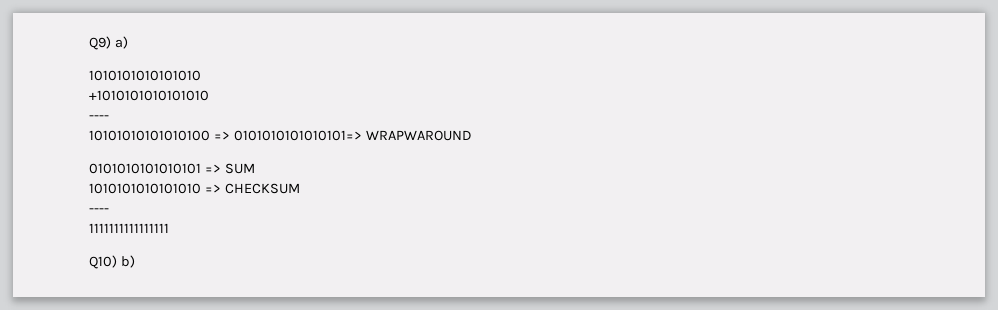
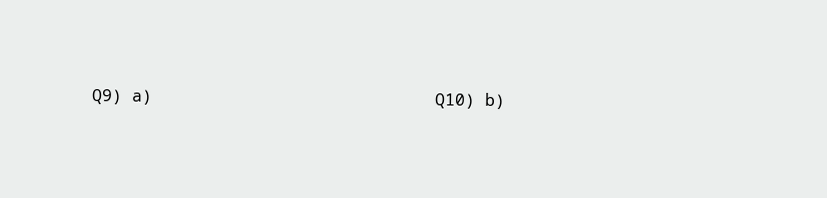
[89,70,201,81] [89,90,209,101] [89,115,109,120] [89,130,472,141] [89,163,255,174] [89,183,300,194] [89,208,109,213] [89,223,169,233] // 1010101010101010 // +1010101010101010 // ---- // 10101010101010100 => 0101010101010101=> WRAPWAROUND // 0101010101010101 => SUM // 1010101010101010 => CHECKSUM // ---- // 1111111111111111 -> (153, 97) none

